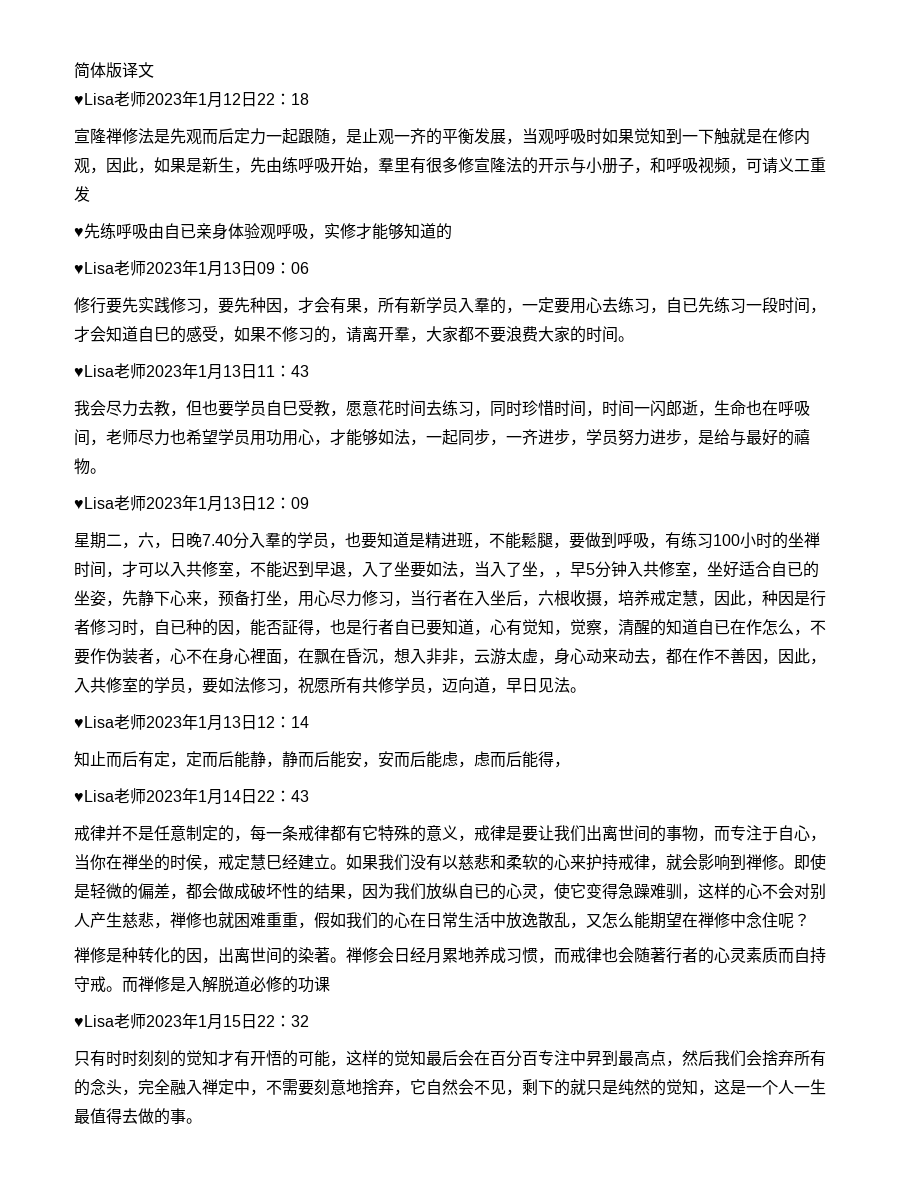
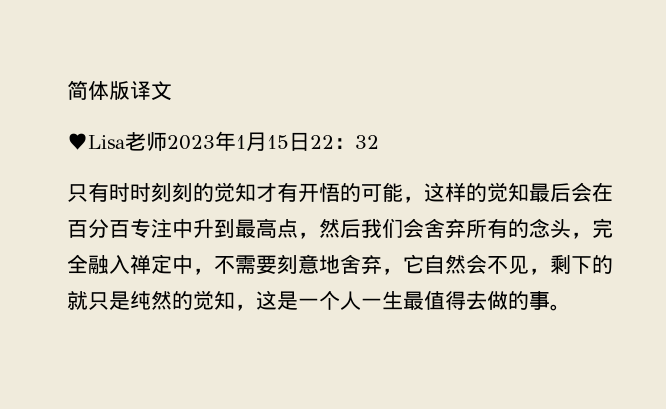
[74,91,309,108] [74,128,810,145] [74,157,826,174] [74,186,90,202] [74,223,452,240] [74,260,309,277] [74,297,826,314] [74,326,634,343] [74,363,309,380] [74,400,810,417] [74,429,810,446] [74,458,106,475] [74,495,309,512] [74,532,820,549] [74,561,819,578] [74,590,826,607] [74,619,826,636] [74,648,826,665] [74,677,586,694] [74,714,309,731] [74,751,570,768] [74,788,309,805] [74,825,826,842] [74,854,826,871] [74,882,826,900] [74,912,810,929] [74,947,826,964] [74,976,330,993] // ♥Lisa老师2023年1月12日22：18 // 宣隆禅修法是先观而后定力一起跟随，是止观一齐的平衡发展，当观呼吸时如果觉知到一下触就是在修内观，因此，如果是新生，先由练呼吸开始，羣里有很多修宣隆法的开示与小册子，和呼吸视频，可请义工重发 // ♥先练呼吸由自已亲身体验观呼吸，实修才能够知道的 // ♥Lisa老师2023年1月13日09：06 // 修行要先实践修习，要先种因，才会有果，所有新学员入羣的，一定要用心去练习，自已先练习一段时间，才会知道自巳的感受，如果不修习的，请离开羣，大家都不要浪费大家的时间。 // ♥Lisa老师2023年1月13日11：43 // 我会尽力去教，但也要学员自巳受教，愿意花时间去练习，同时珍惜时间，时间一闪郎逝，生命也在呼吸间，老师尽力也希望学员用功用心，才能够如法，一起同步，一齐进步，学员努力进步，是给与最好的禧物。 // ♥Lisa老师2023年1月13日12：09 // 星期二，六，日晚7.40分入羣的学员，也要知道是精进班，不能鬆腿，要做到呼吸，有练习100小时的坐禅时间，才可以入共修室，不能迟到早退，入了坐要如法，当入了坐，，早5分钟入共修室，坐好适合自已的坐姿，先静下心来，预备打坐，用心尽力修习，当行者在入坐后，六根收摄，培养戒定慧，因此，种因是行者修习时，自已种的因，能否証得，也是行者自已要知道，心有觉知，觉察，清醒的知道自已在作怎么，不要作伪装者，心不在身心裡面，在飘在昏沉，想入非非，云游太虚，身心动来动去，都在作不善因，因此，入共修室的学员，要如法修习，祝愿所有共修学员，迈向道，早日见法。 // ♥Lisa老师2023年1月13日12：14 // 知止而后有定，定而后能静，静而后能安，安而后能虑，虑而后能得， // ♥Lisa老师2023年1月14日22：43 // 戒律并不是任意制定的，每一条戒律都有它特殊的意义，戒律是要让我们出离世间的事物，而专注于自心，当你在禅坐的时侯，戒定慧巳经建立。如果我们没有以慈悲和柔软的心来护持戒律，就会影响到禅修。即使是轻微的偏差，都会做成破坏性的结果，因为我们放纵自已的心灵，使它变得急躁难驯，这样的心不会对别人产生慈悲，禅修也就困难重重，假如我们的心在日常生活中放逸散乱，又怎么能期望在禅修中念住呢？ // 禅修是种转化的因，出离世间的染著。禅修会日经月累地养成习惯，而戒律也会随著行者的心灵素质而自持守戒。而禅修是入解脱道必修的功课 -> (172, 91) none
[586,1051,602,1066] 昇 -> [193,219,214,238] 升
[762,1050,778,1067] 捨 -> [424,218,445,238] 舍
[362,1079,378,1096] 捨 -> [340,254,361,274] 舍

